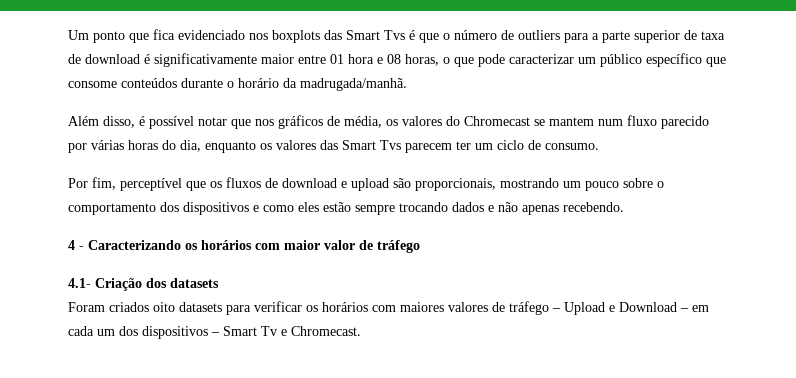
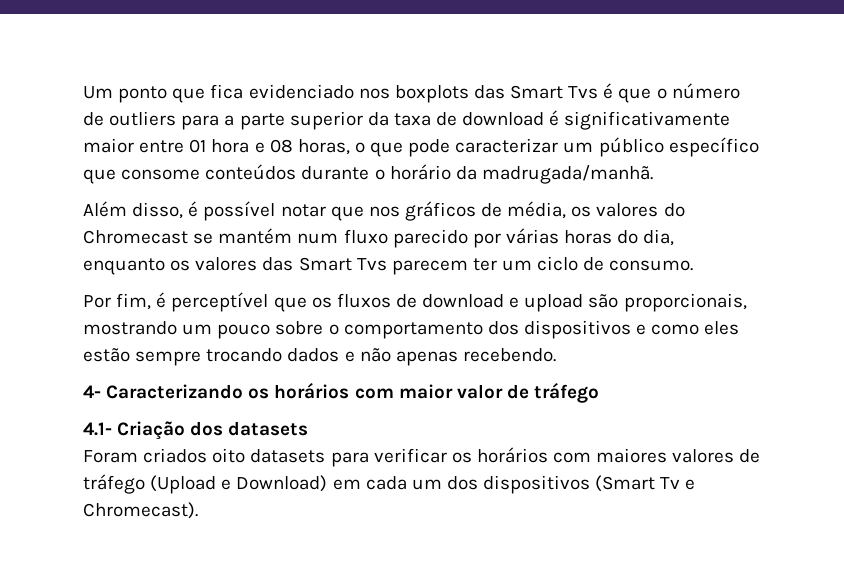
[684,30,697,40] de -> [367,112,389,126] da
[549,117,594,126] mantem -> [218,228,293,244] mantém
(116, 183) none -> [156,292,167,308] é
[68,240,84,250] 4 - -> [83,385,101,398] 4-
[552,302,689,315] – Upload e Download – -> [150,475,328,494] (Upload e Download)
[211,326,257,336] – Smart -> [595,475,656,492] (Smart
[291,326,361,336] Chromecast. -> [83,502,198,519] Chromecast).

